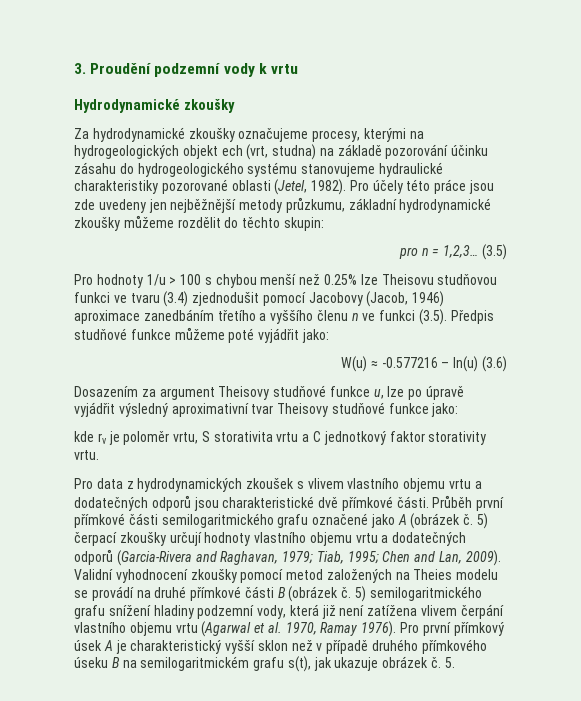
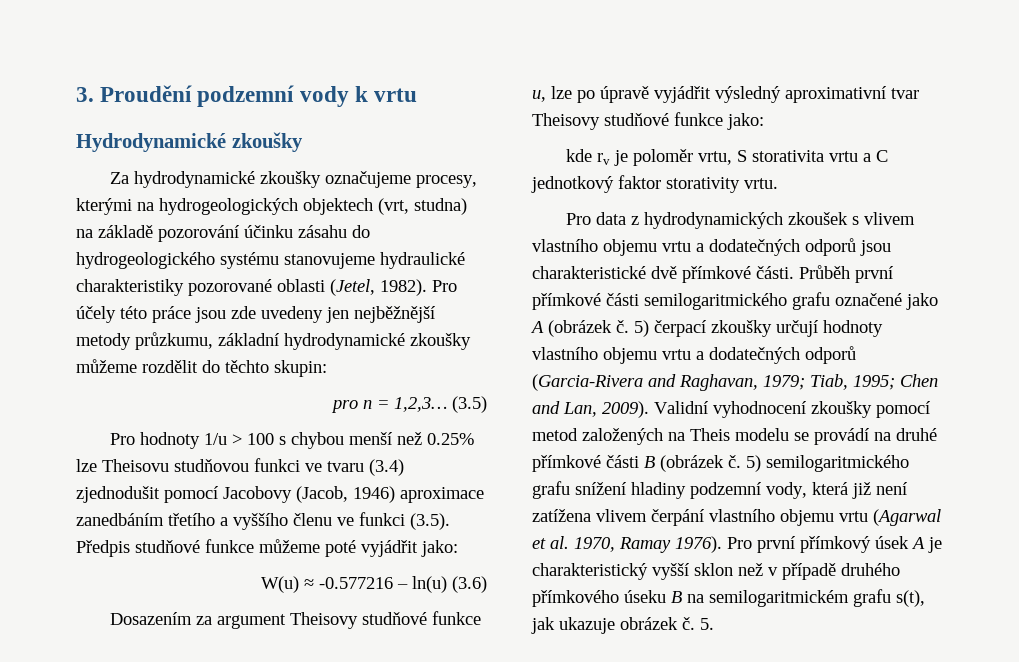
[182,145,243,159] objekt ech -> [303,198,373,215] objektech
[351,313,359,321] n -> (332, 519) none
[413,569,453,580] Theies -> [690,428,730,441] Theis

